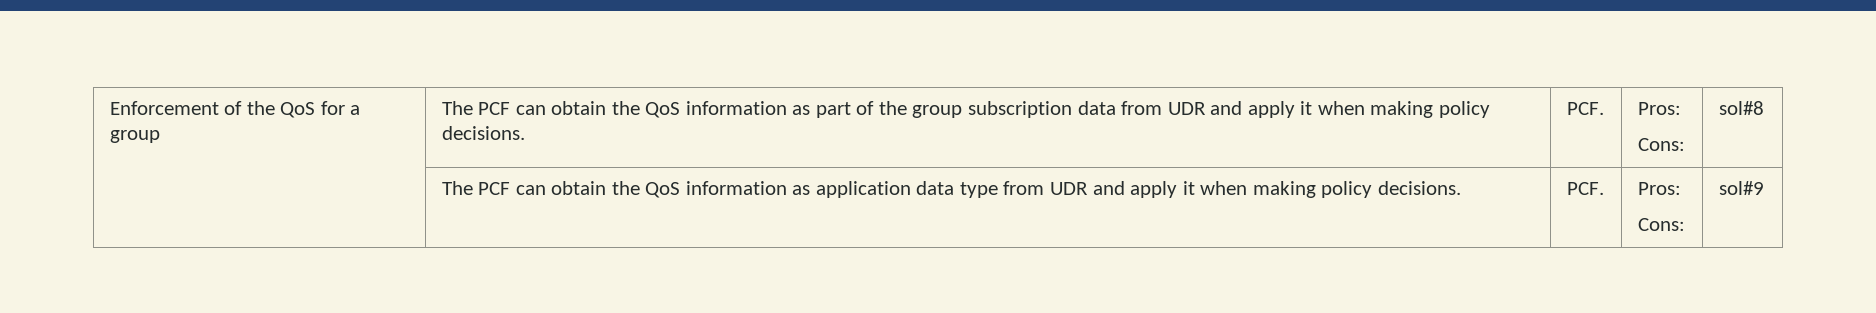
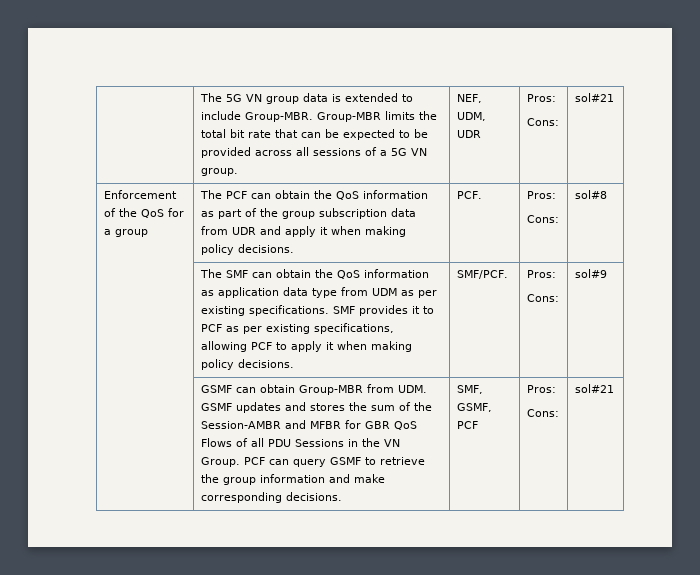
(109, 108) none -> [199,93,413,104] [200,111,437,122] [200,129,428,140] [200,147,427,158] [200,168,238,176] [456,94,482,103] [456,112,486,121] [456,130,481,138] [526,94,556,102] [526,118,559,126] [574,93,614,102] | The 5G VN group data is extended to include Group-MBR. Group-MBR limits the total bit rate that can be expected to be provided across all sessions of a 5G VN group. | NEF, UDM, UDR | Pros: // Cons: | sol#21 //
[478,182,511,195] PCF -> [225,270,248,278] SMF
[1050,181,1461,198] [1566,182,1604,195] UDR and apply it when making policy decisions. | PCF. -> [371,288,437,298] [200,305,434,316] [200,323,394,334] [200,341,412,352] [200,359,294,370] [456,270,508,279] UDM as per existing specifications. SMF provides it to PCF as per existing specifications, allowing PCF to apply it when making policy decisions. | SMF/PCF.
(1764, 188) none -> [200,384,427,395] [200,402,432,413] [200,420,417,430] [200,438,400,447] [200,457,425,467] [200,474,385,485] [200,492,342,503] [456,385,483,394] [456,403,492,412] [456,421,478,429] [526,385,556,393] [526,409,559,417] [574,384,614,393] // | GSMF can obtain Group-MBR from UDM. GSMF updates and stores the sum of the Session-AMBR and MFBR for GBR QoS Flows of all PDU Sessions in the VN Group. PCF can query GSMF to retrieve the group information and make corresponding decisions. | SMF, GSMF, PCF | Pros: // Cons: | sol#21

